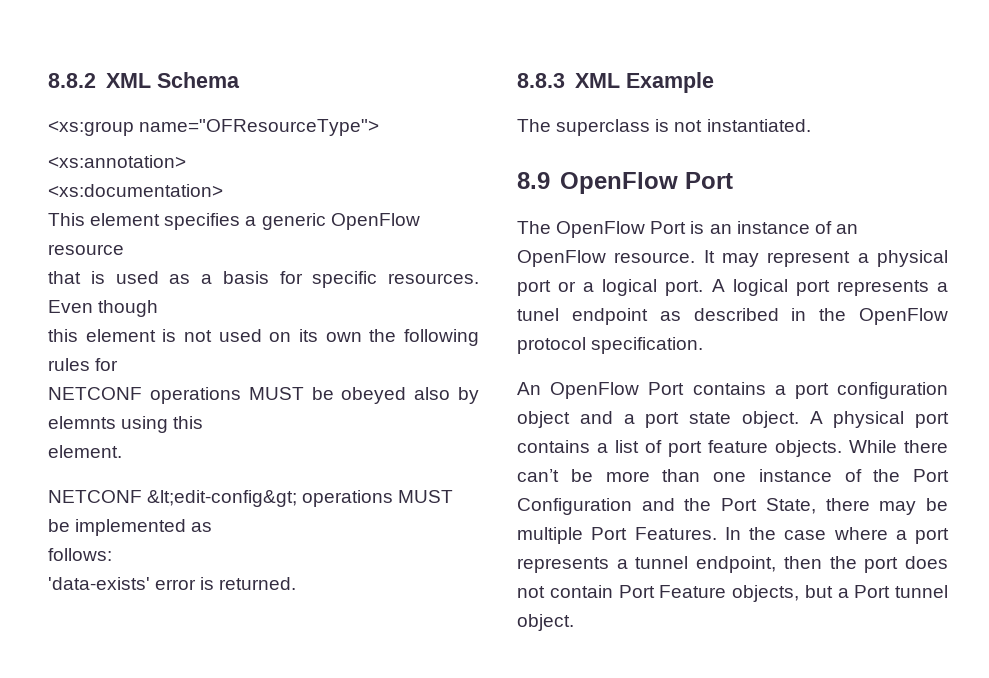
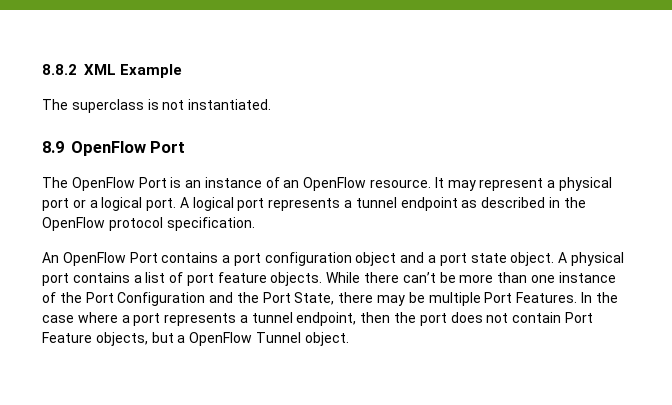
[156,72,240,88] [48,119,380,136] [48,155,186,168] [48,184,223,197] [48,213,420,230] [48,244,124,255] [48,271,479,288] [48,300,159,317] [48,329,479,346] [48,358,119,371] [48,387,479,404] [48,416,204,433] [48,445,122,458] [48,490,454,507] [48,519,213,536] [48,548,112,561] [48,577,297,590] [517,73,620,88] Schema // <xs:group name="OFResourceType"> // <xs:annotation> // <xs:documentation> // This element specifies a generic OpenFlow resource // that is used as a basis for specific resources. Even though // this element is not used on its own the following rules for // NETCONF operations MUST be obeyed also by elemnts using this // element. // NETCONF &lt;edit-config&gt; operations MUST be implemented as // follows: // 'data‑exists' error is returned. // 8.8.3 XML -> (116, 69) none
[517,308,559,321] tunel -> [355,197,397,208] tunnel
[854,585,948,598] Port tunnel -> [189,332,301,346] OpenFlow Tunnel

